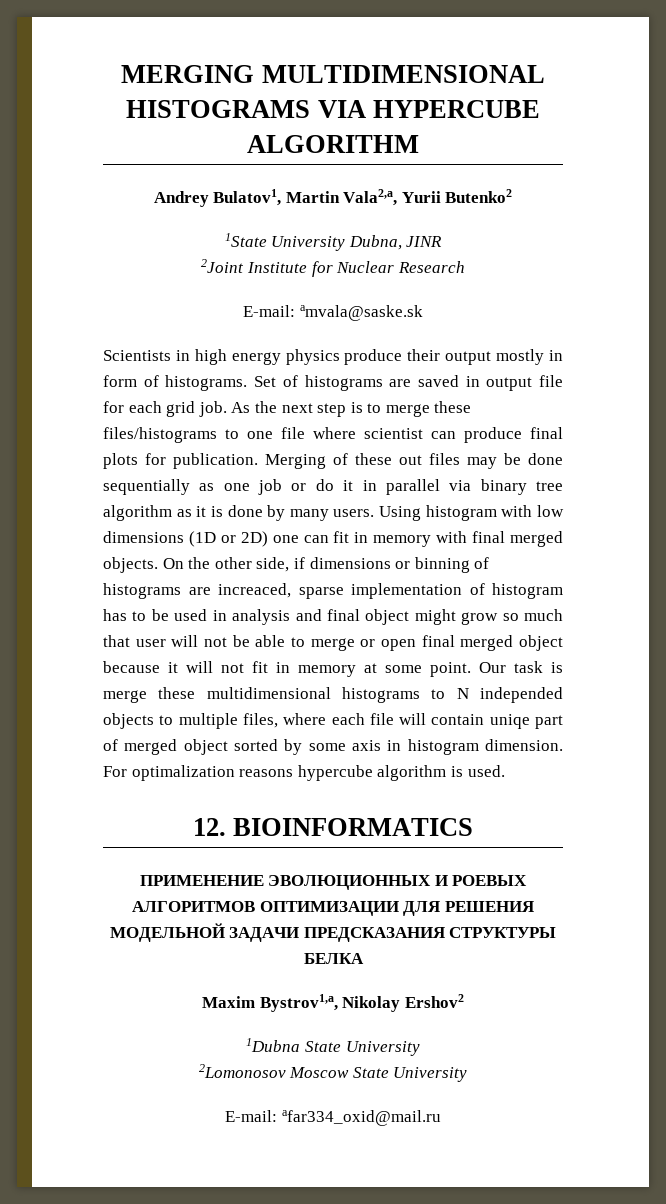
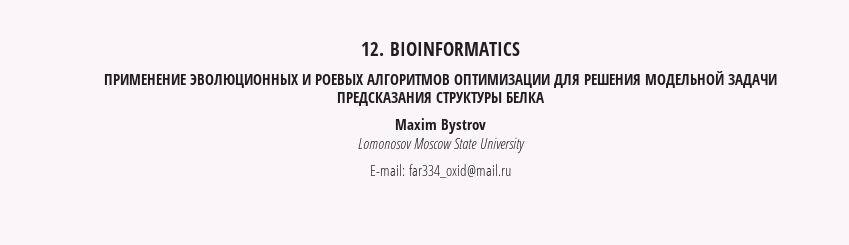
[121,65,545,83] [126,100,540,118] [247,135,419,153] [153,189,513,207] [224,233,443,251] [201,259,465,277] [243,305,423,321] [103,349,564,365] [103,375,563,391] [103,401,472,417] [103,427,563,443] [103,453,563,469] [103,479,563,495] [103,505,564,521] [103,531,564,547] [103,557,490,573] [103,583,563,599] [103,609,563,625] [103,635,563,651] [103,661,563,677] [103,687,563,703] [103,713,563,729] [103,739,563,755] [103,765,505,781] MERGING MULTIDIMENSIONAL HISTOGRAMS VIA HYPERCUBE ALGORITHM // Andrey Bulatov1, Martin Vala2,a, Yurii Butenko2 // 1State University Dubna, JINR // 2Joint Institute for Nuclear Research // E-mail: amvala@saske.sk // Scientists in high energy physics produce their output mostly in form of histograms. Set of histograms are saved in output file for each grid job. As the next step is to merge these files/histograms to one file where scientist can produce final plots for publication. Merging of these out files may be done sequentially as one job or do it in parallel via binary tree algorithm as it is done by many users. Using histogram with low dimensions (1D or 2D) one can fit in memory with final merged objects. On the other side, if dimensions or binning of histograms are increaced, sparse implementation of histogram has to be used in analysis and final object might grow so much that user will not be able to merge or open final merged object because it will not fit in memory at some point. Our task is merge these multidimensional histograms to N independed objects to multiple files, where each file will contain uniqe part of merged object sorted by some axis in histogram dimension. For optimalization reasons hypercube algorithm is used. // -> (361, 49) none
[259,994,464,1012] [246,1038,420,1056] [198,1064,286,1078] Bystrov1,a, Nikolay Ershov2 // 1Dubna State University // 2Lomonosov -> [441,119,487,134] [357,138,412,149] Bystrov // Lomonosov
[281,1110,441,1126] afar334_oxid@mail.ru -> [409,164,512,178] far334_oxid@mail.ru

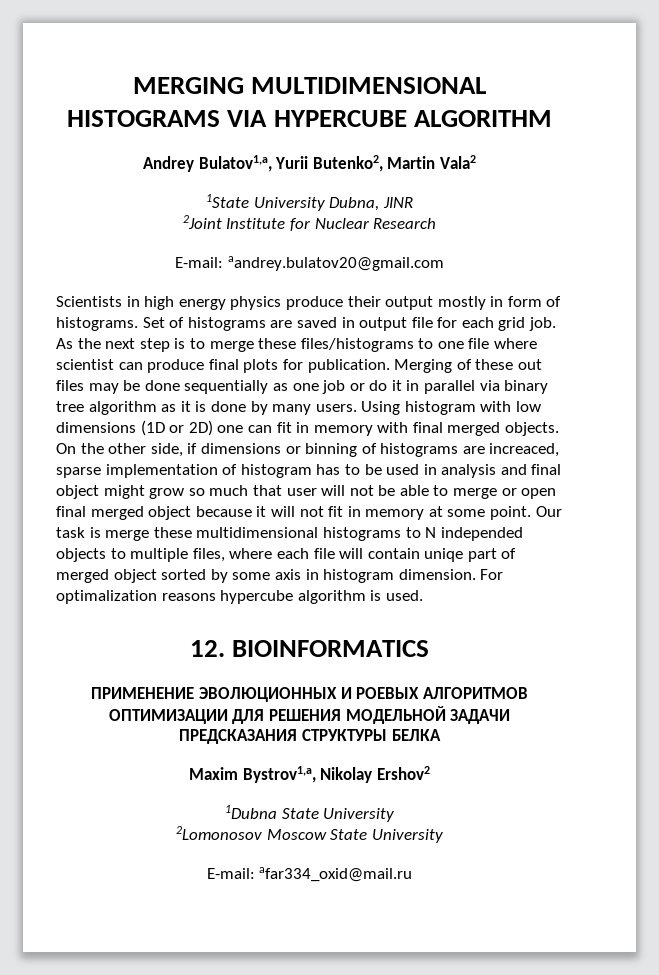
(361, 49) none -> [132,77,487,94] [67,110,552,127] [143,155,476,172] [206,194,413,211] [182,215,437,231] [175,256,444,271] [56,296,562,310] [56,317,557,331] [56,338,538,352] [56,359,542,373] [56,380,549,394] [56,401,542,415] [56,420,560,436] [56,443,560,457] [56,464,562,478] [56,485,557,499] [56,506,562,520] [56,527,523,541] [56,548,517,562] [56,569,504,583] [56,590,423,604] MERGING MULTIDIMENSIONAL HISTOGRAMS VIA HYPERCUBE ALGORITHM // Andrey Bulatov1,a, Yurii Butenko2, Martin Vala2 // 1State University Dubna, JINR // 2Joint Institute for Nuclear Research // E-mail: aandrey.bulatov20@gmail.com // Scientists in high energy physics produce their output mostly in form of histograms. Set of histograms are saved in output file for each grid job. As the next step is to merge these files/histograms to one file where scientist can produce final plots for publication. Merging of these out files may be done sequentially as one job or do it in parallel via binary tree algorithm as it is done by many users. Using histogram with low dimensions (1D or 2D) one can fit in memory with final merged objects. On the other side, if dimensions or binning of histograms are increaced, sparse implementation of histogram has to be used in analysis and final object might grow so much that user will not be able to merge or open final merged object because it will not fit in memory at some point. Our task is merge these multidimensional histograms to N independed objects to multiple files, where each file will contain uniqe part of merged object sorted by some axis in histogram dimension. For optimalization reasons hypercube algorithm is used. //
[441,119,487,134] [357,138,412,149] Bystrov // Lomonosov -> [242,766,430,783] [224,805,395,822] [176,826,263,840] Bystrov1,a, Nikolay Ershov2 // 1Dubna State University // 2Lomonosov
[409,164,512,178] far334_oxid@mail.ru -> [259,867,413,882] afar334_oxid@mail.ru

